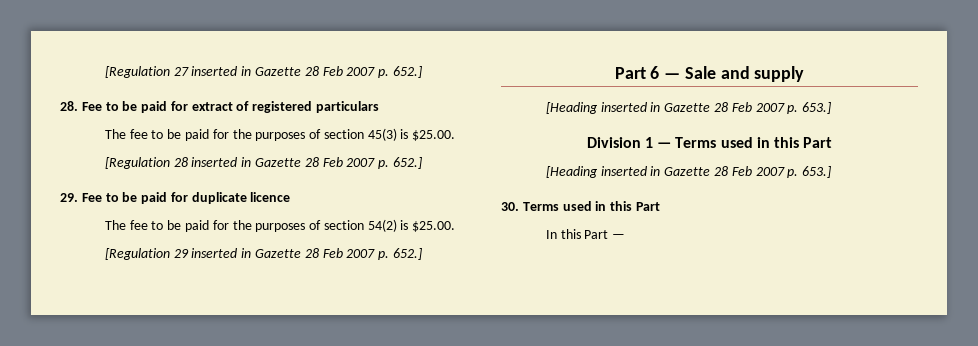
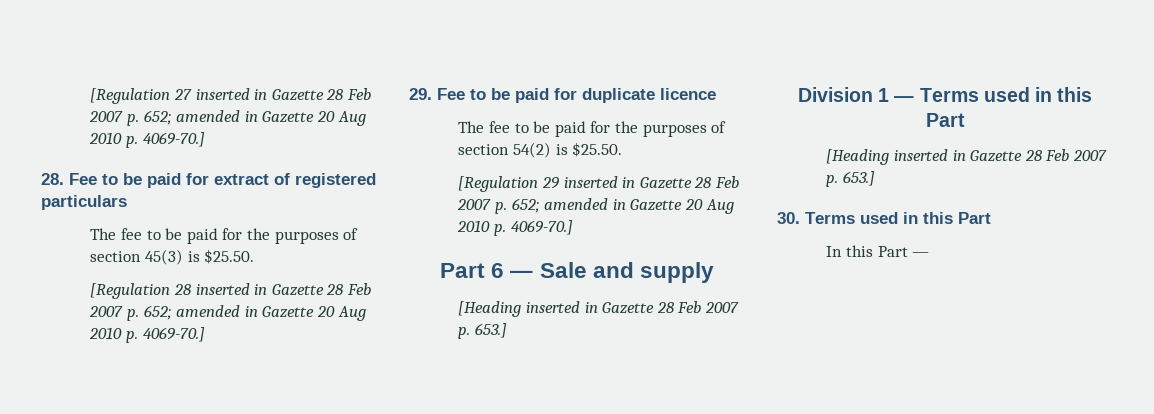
[392,66,422,78] 652.] -> [143,110,366,126] [89,132,205,148] 652; amended in Gazette 20 Aug 2010 p. 4069-70.]
[412,130,456,141] $25.00. -> [204,249,255,264] $25.50.
[392,157,422,169] 652.] -> [143,305,366,321] [89,327,205,343] 652; amended in Gazette 20 Aug 2010 p. 4069-70.]
[412,221,456,232] $25.00. -> [572,142,623,157] $25.50.
[392,248,422,260] 652.] -> [511,198,734,214] [457,220,573,236] 652; amended in Gazette 20 Aug 2010 p. 4069-70.]

